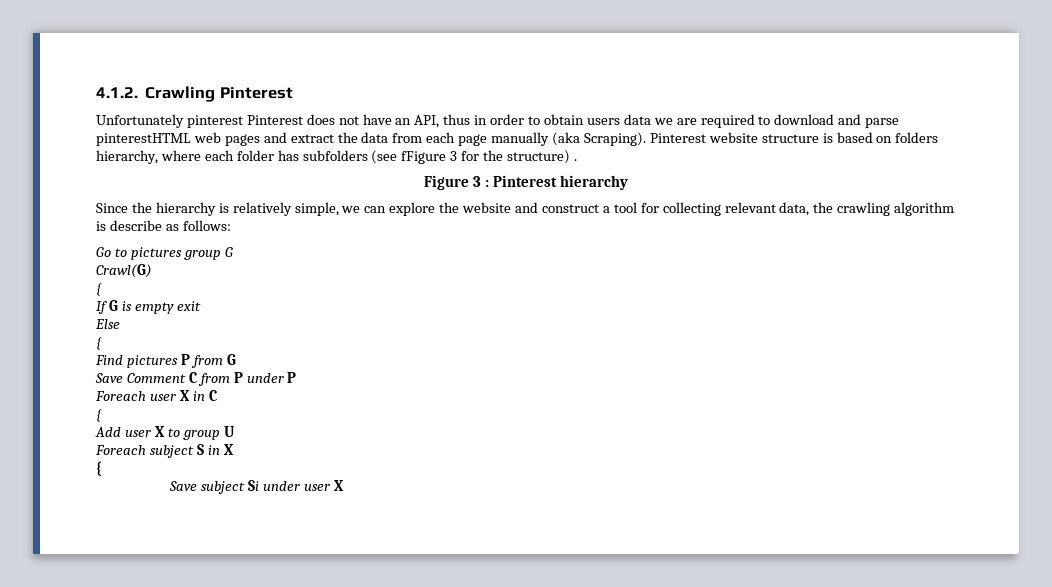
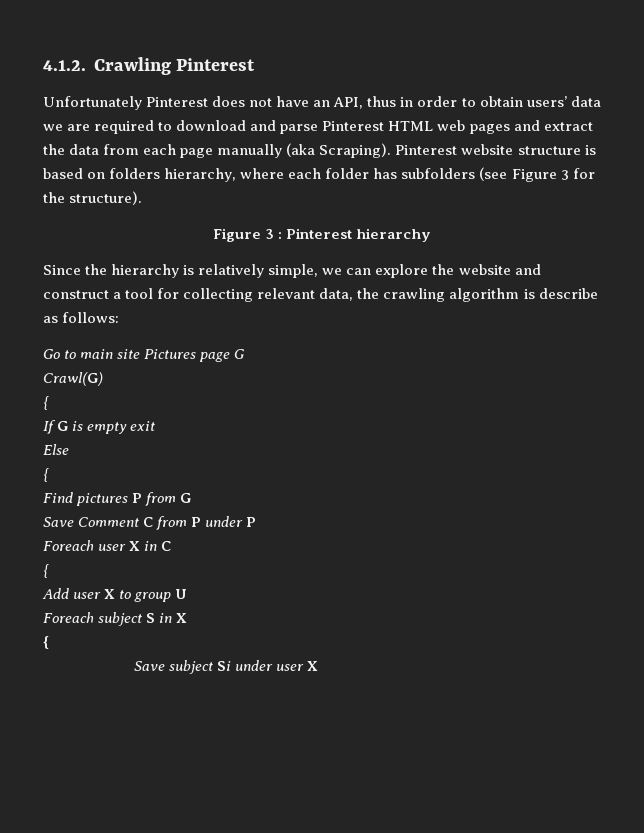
[186,115,243,128] pinterest -> (142, 103) none
[586,118,620,125] users -> [526,96,567,107] users’
[96,133,191,146] pinterestHTML -> [322,121,434,131] Pinterest HTML
[401,151,447,164] fFigure -> [511,169,557,182] Figure
[507,150,577,164] structure) . -> [69,191,143,205] structure).
[130,247,221,260] pictures group -> [80,349,231,362] main site Pictures page

